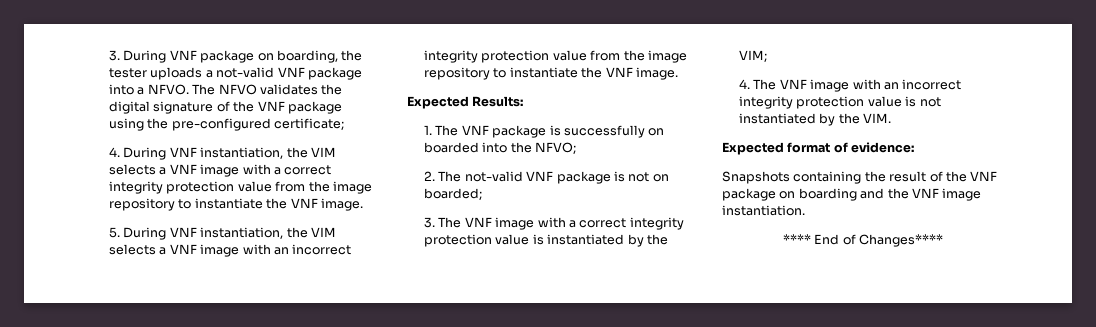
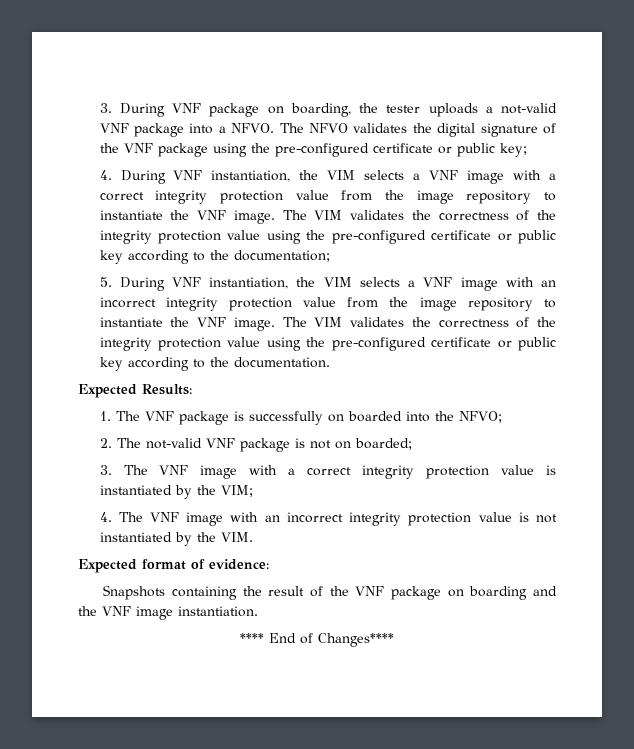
[274,118,345,130] certificate; -> [372,143,527,157] certificate or public key;
(363, 204) none -> [282,210,556,221] [99,230,556,244] [99,250,330,264] The VIM validates the correctness of the integrity protection value using the pre-configured certificate or public key according to the documentation;
(678, 73) none -> [282,317,556,328] [99,337,556,351] [99,357,330,371] The VIM validates the correctness of the integrity protection value using the pre-configured certificate or public key according to the documentation.

